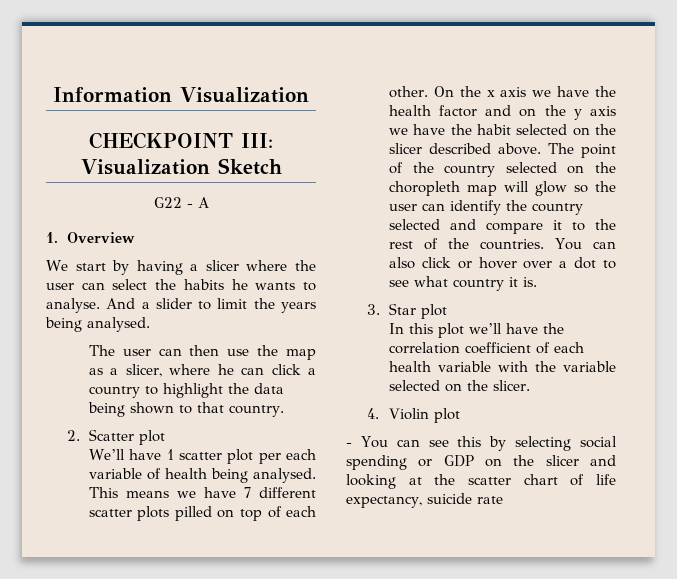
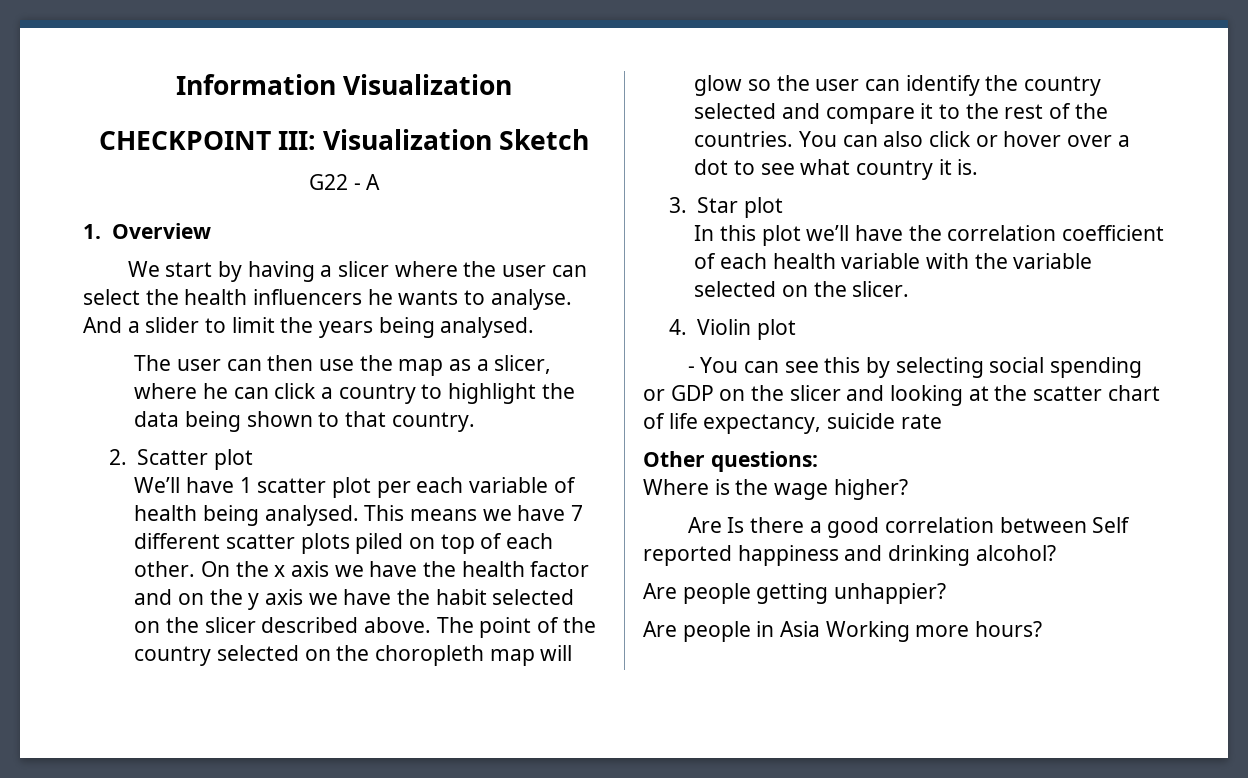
[183,279,224,290] habits -> [184,289,363,305] health influencers
[174,506,212,521] pilled -> [355,533,404,554] piled
(503, 500) none -> [643,451,818,472] [643,479,908,500] [687,517,1131,538] [643,545,1056,566] [643,583,947,604] [643,621,1043,642] // Other questions: // Where is the wage higher? // Are Is there a good correlation between Self reported happiness and drinking alcohol? // Are people getting unhappier? // Are people in Asia Working more hours?

